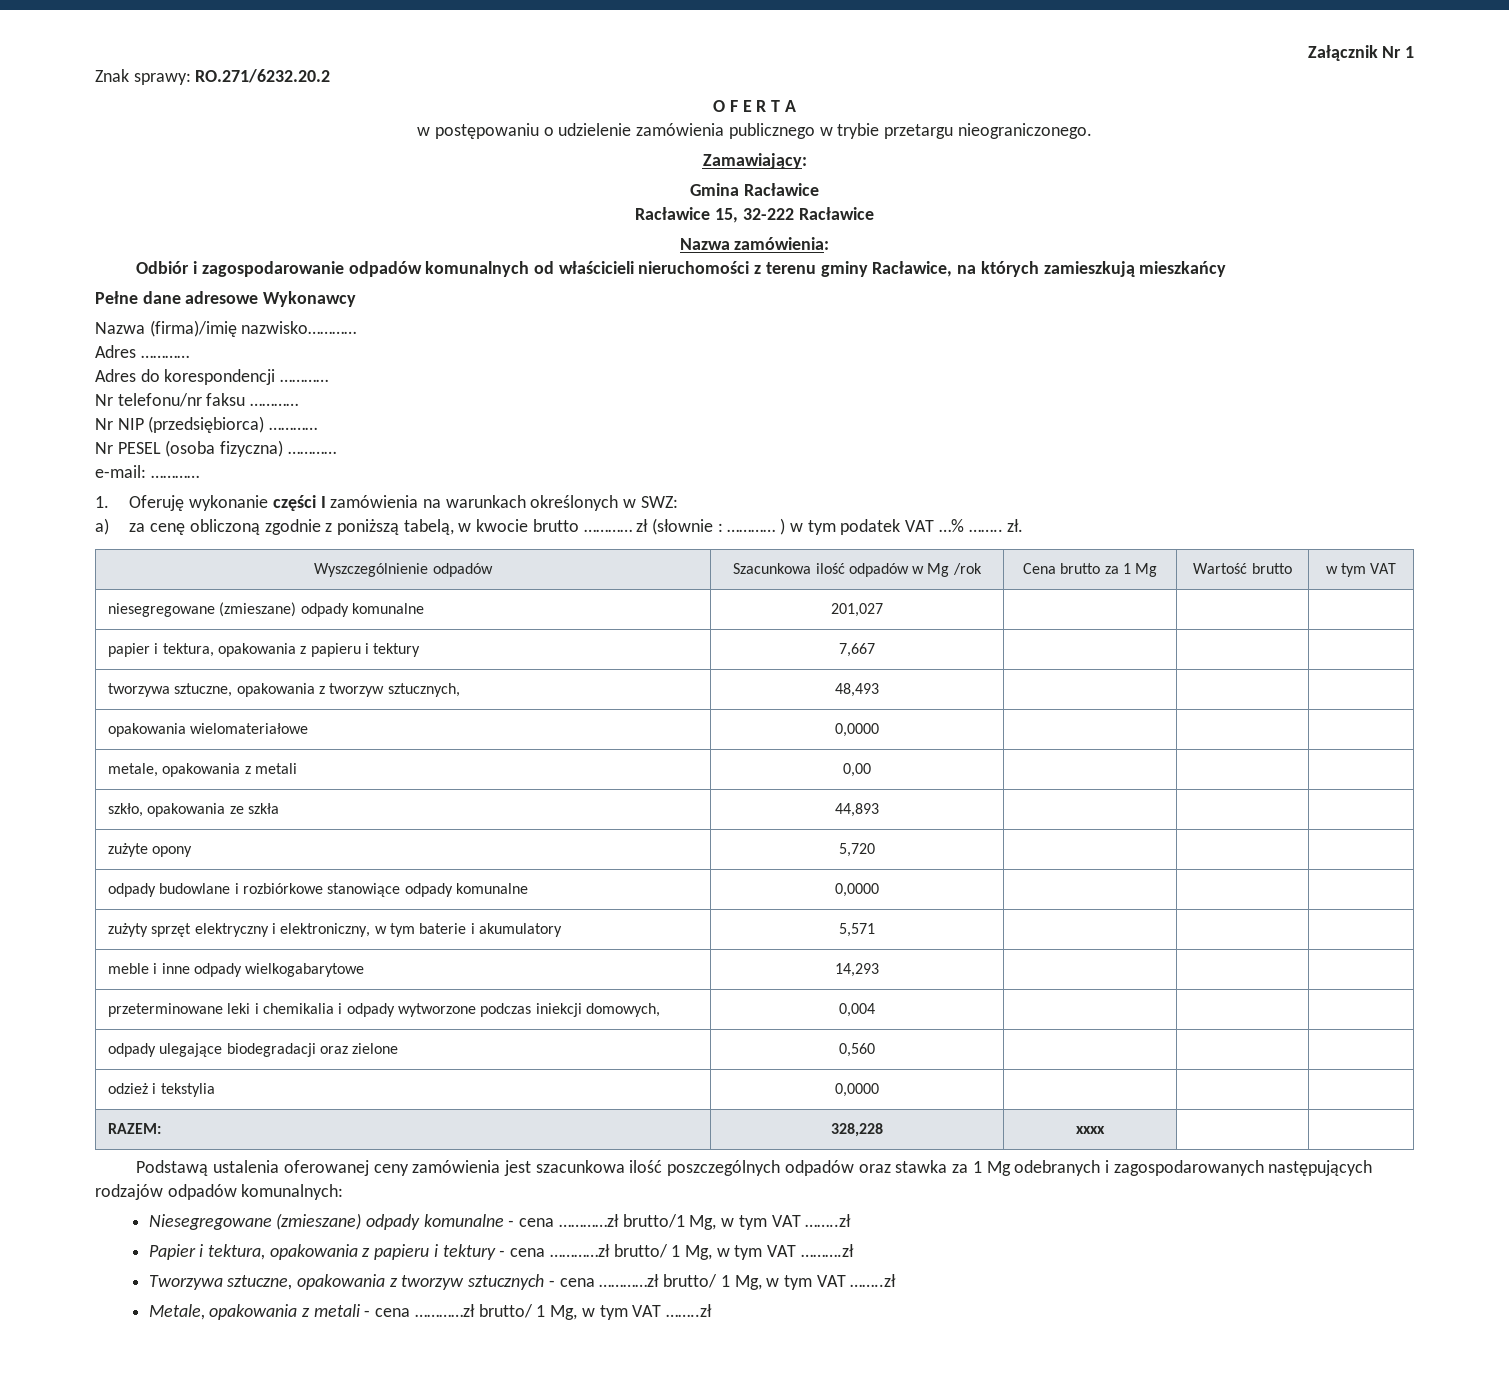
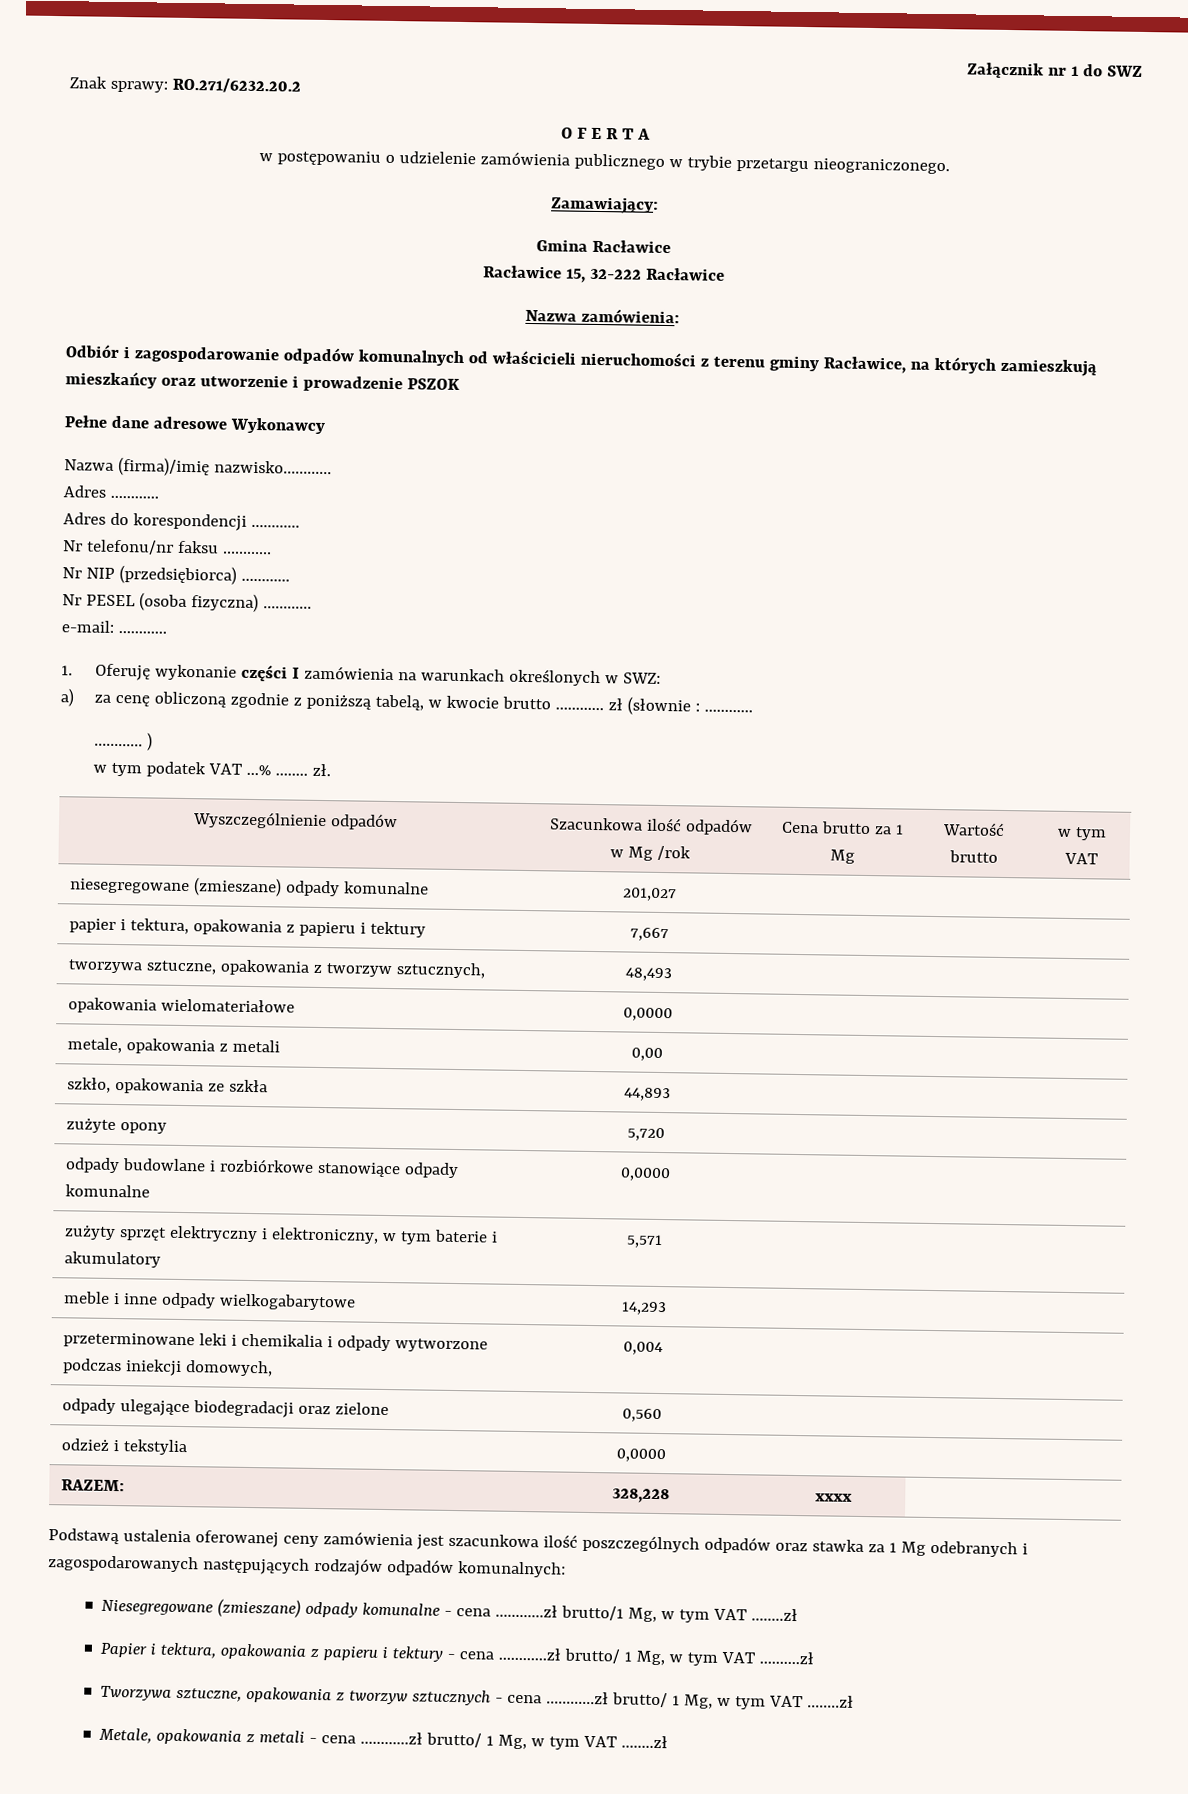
[1382,46,1414,58] Nr 1 -> [1048,64,1143,77] nr 1 do SWZ
(1227, 269) none -> [160,374,460,393] oraz utworzenie i prowadzenie PSZOK
(776, 530) none -> [94,743,144,747] // …………
(786, 526) none -> (154, 741) //

